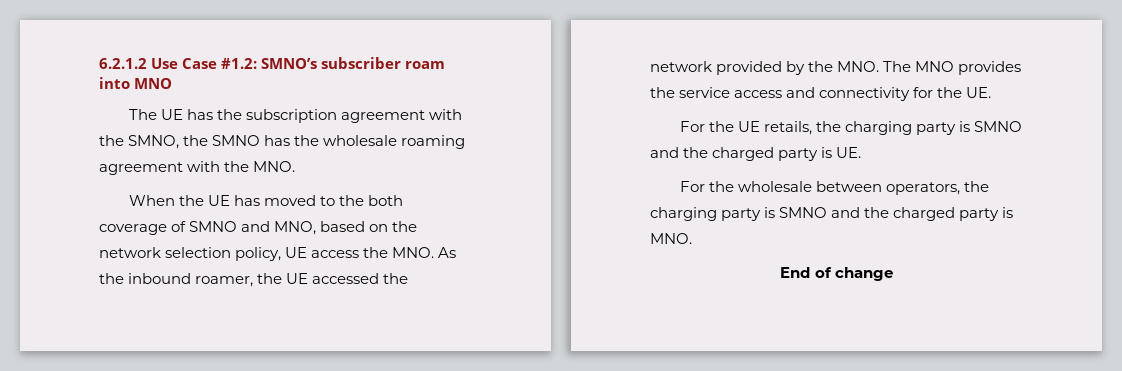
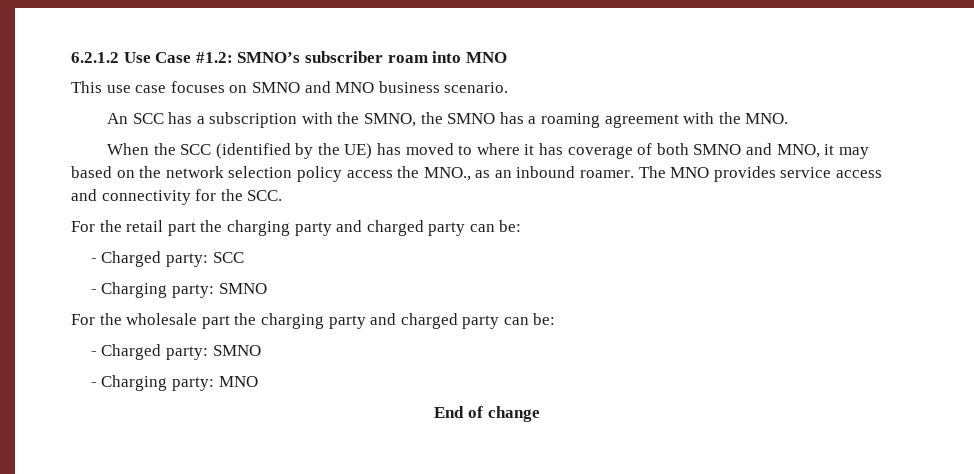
[128,109,426,123] The UE has the subscription agreement -> [71,81,509,93] [106,112,298,128] This use case focuses on SMNO and MNO business scenario. // An SCC has a subscription
[294,135,398,146] the wholesale -> [528,116,537,124] a
[207,195,404,206] UE has moved to the both -> [180,143,564,159] SCC (identified by the UE) has moved to where it has
(187, 226) none -> [656,143,689,155] both
(317, 228) none -> [824,144,869,159] it may
[235,247,457,261] [99,273,409,287] [650,61,880,75] policy, UE access the MNO. As the inbound roamer, the UE accessed the network provided by the MNO. -> [296,166,635,182] policy access the MNO., as an inbound roamer.
[650,87,675,98] the -> (776, 174) none
[966,87,992,98] [679,121,1023,135] [650,147,862,161] UE. // For the UE retails, the charging party is SMNO and the charged party is UE. -> [247,190,283,201] [71,220,522,236] [90,251,244,267] [90,282,267,298] SCC. // For the retail part the charging party and charged party can be: // - Charged party: SCC // - Charging party: SMNO
[815,181,990,195] [650,207,1014,221] [650,233,692,244] between operators, the charging party is SMNO and the charged party is MNO. -> [201,313,556,329] [90,344,261,360] [90,375,258,391] part the charging party and charged party can be: // - Charged party: SMNO // - Charging party: MNO

